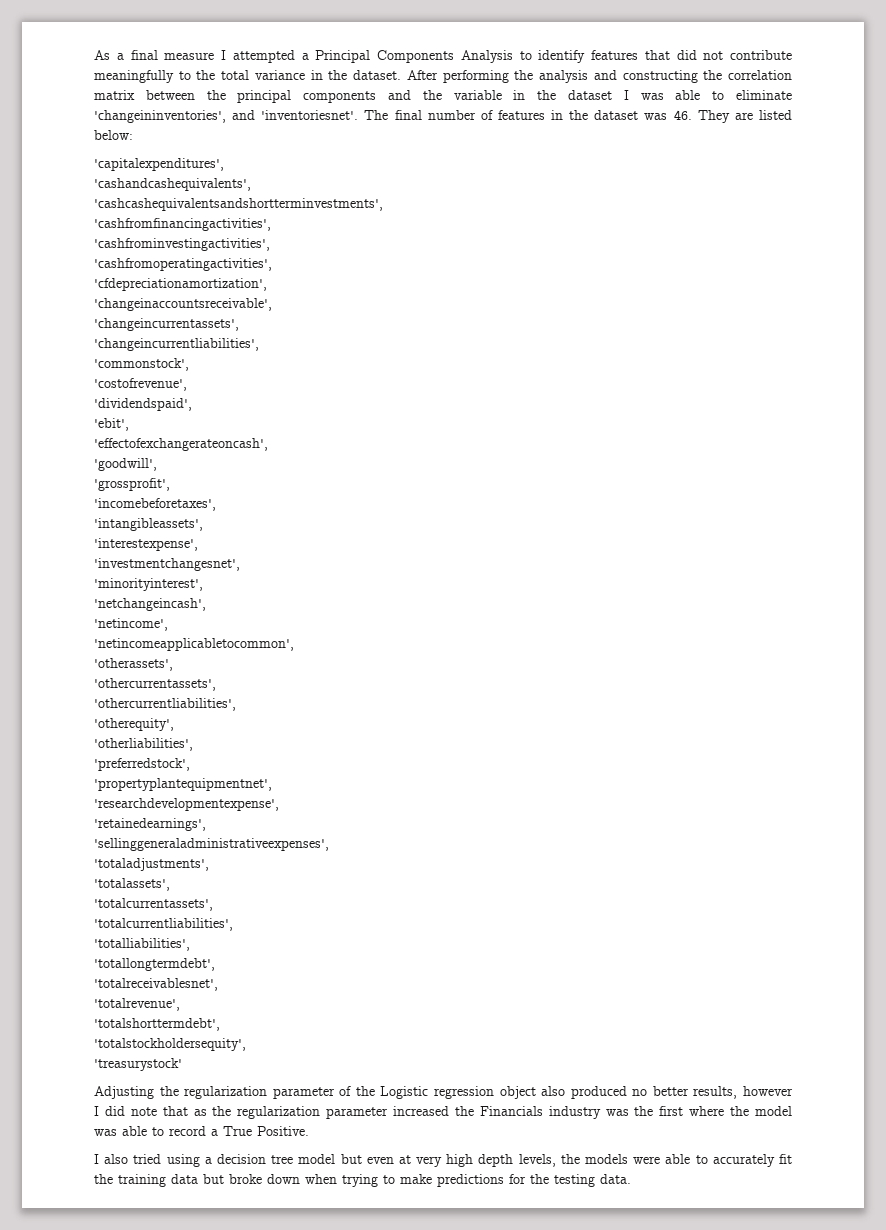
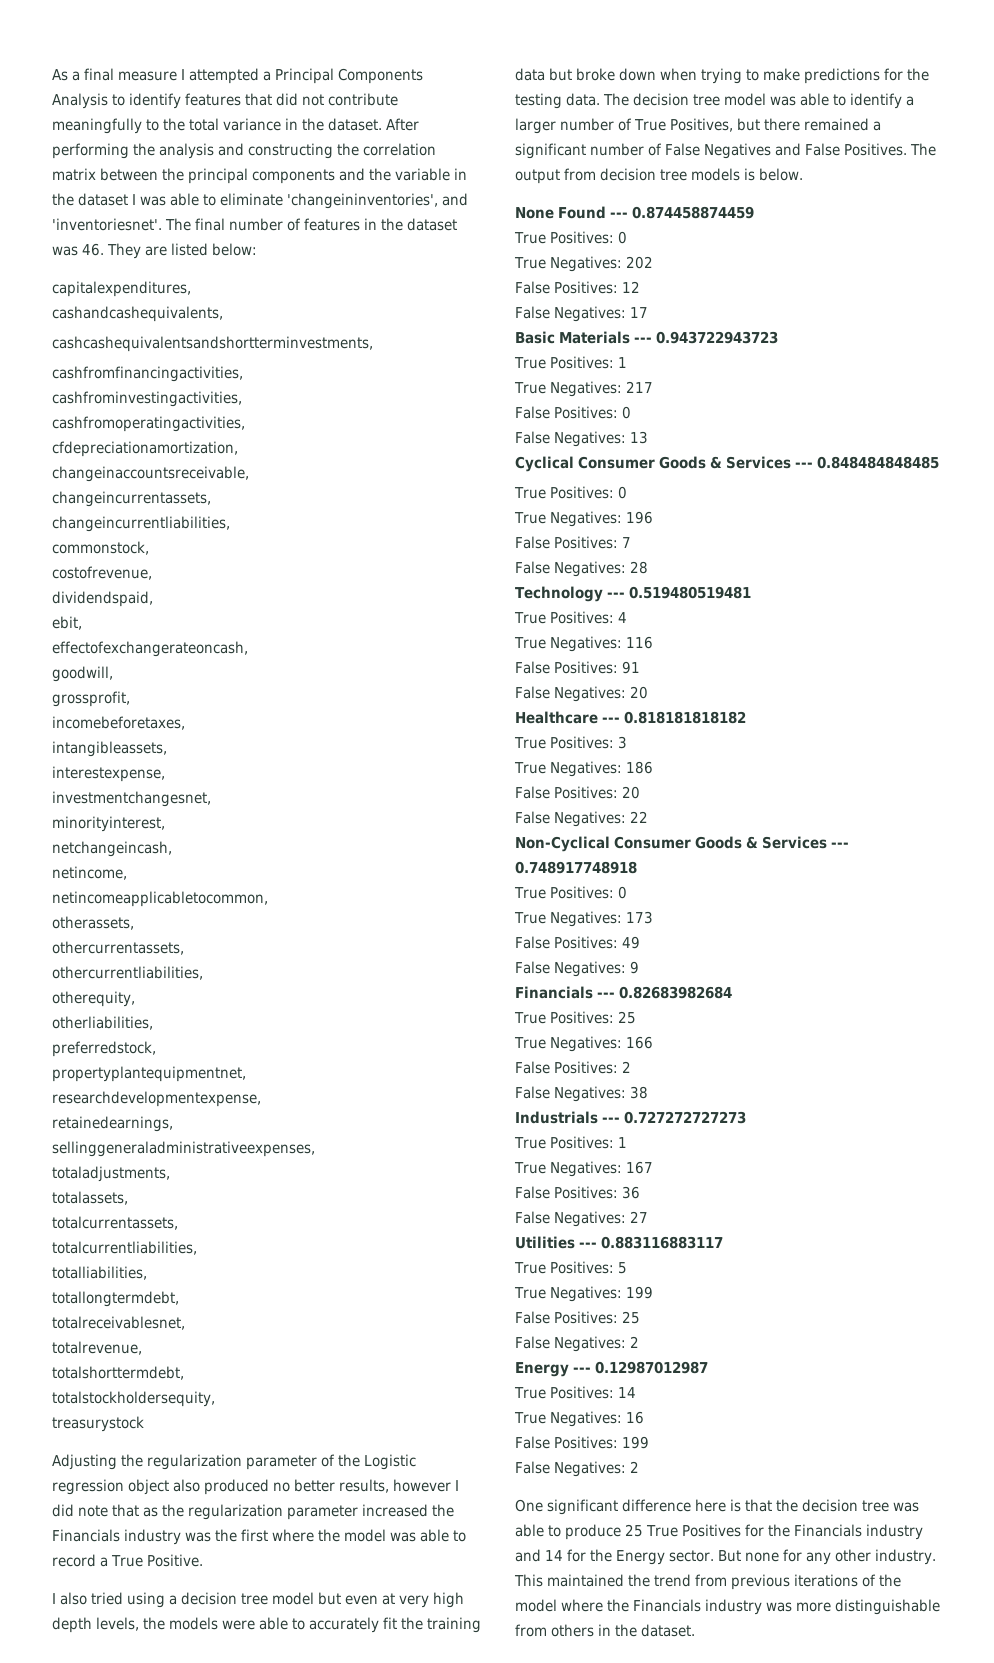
[94,158,224,171] [94,178,251,191] [94,198,383,211] [94,218,271,231] [94,238,270,251] [94,258,272,271] [94,278,267,291] [94,298,272,311] [94,318,239,331] [94,338,259,351] [94,358,189,371] [94,378,187,391] [94,398,192,411] [94,418,129,431] [94,438,268,451] [94,458,157,471] [94,478,170,491] [94,498,216,511] [94,518,203,531] [94,538,198,551] [94,558,240,571] [94,578,203,591] [94,598,206,611] [94,618,168,631] [94,638,294,651] [94,658,173,671] [94,678,216,691] [94,698,236,711] [94,718,174,731] [94,738,193,751] [94,758,190,771] [94,778,272,791] [94,798,279,811] [94,818,206,831] [94,838,329,851] [94,858,209,871] [94,878,170,891] [94,898,213,911] [94,918,233,931] [94,938,190,951] [94,958,215,971] [94,978,218,991] [94,998,180,1011] [94,1018,220,1031] [94,1038,246,1051] [94,1058,182,1071] 'capitalexpenditures', // 'cashandcashequivalents', // 'cashcashequivalentsandshortterminvestments', // 'cashfromfinancingactivities', // 'cashfrominvestingactivities', // 'cashfromoperatingactivities', // 'cfdepreciationamortization', // 'changeinaccountsreceivable', // 'changeincurrentassets', // 'changeincurrentliabilities', // 'commonstock', // 'costofrevenue', // 'dividendspaid', // 'ebit', // 'effectofexchangerateoncash', // 'goodwill', // 'grossprofit', // 'incomebeforetaxes', // 'intangibleassets', // 'interestexpense', // 'investmentchangesnet', // 'minorityinterest', // 'netchangeincash', // 'netincome', // 'netincomeapplicabletocommon', // 'otherassets', // 'othercurrentassets', // 'othercurrentliabilities', // 'otherequity', // 'otherliabilities', // 'preferredstock', // 'propertyplantequipmentnet', // 'researchdevelopmentexpense', // 'retainedearnings', // 'sellinggeneraladministrativeexpenses', // 'totaladjustments', // 'totalassets', // 'totalcurrentassets', // 'totalcurrentliabilities', // 'totalliabilities', // 'totallongtermdebt', // 'totalreceivablesnet', // 'totalrevenue', // 'totalshorttermdebt', // 'totalstockholdersequity', // 'treasurystock' -> [52,281,191,297] [52,306,223,322] [52,336,373,352] [52,366,243,382] [52,391,242,407] [52,416,245,432] [52,441,238,457] [52,466,249,482] [52,491,211,507] [52,516,230,532] [52,541,149,555] [52,566,152,580] [52,591,153,607] [52,616,82,630] [52,641,248,657] [52,666,113,682] [52,691,130,707] [52,716,185,730] [52,741,167,757] [52,766,165,782] [52,791,211,807] [52,816,165,832] [52,841,172,857] [52,866,127,880] [52,891,268,907] [52,916,134,930] [52,941,184,955] [52,966,203,980] [52,991,135,1007] [52,1016,153,1030] [52,1041,156,1057] [52,1066,246,1082] [52,1091,261,1107] [52,1116,173,1132] [52,1141,315,1157] [52,1166,170,1182] [52,1191,128,1205] [52,1216,178,1230] [52,1241,197,1255] [52,1266,147,1280] [52,1291,179,1307] [52,1316,185,1330] [52,1341,142,1355] [52,1366,184,1380] [52,1391,215,1407] [52,1416,144,1432] capitalexpenditures, // cashandcashequivalents, // cashcashequivalentsandshortterminvestments, // cashfromfinancingactivities, // cashfrominvestingactivities, // cashfromoperatingactivities, // cfdepreciationamortization, // changeinaccountsreceivable, // changeincurrentassets, // changeincurrentliabilities, // commonstock, // costofrevenue, // dividendspaid, // ebit, // effectofexchangerateoncash, // goodwill, // grossprofit, // incomebeforetaxes, // intangibleassets, // interestexpense, // investmentchangesnet, // minorityinterest, // netchangeincash, // netincome, // netincomeapplicabletocommon, // otherassets, // othercurrentassets, // othercurrentliabilities, // otherequity, // otherliabilities, // preferredstock, // propertyplantequipmentnet, // researchdevelopmentexpense, // retainedearnings, // sellinggeneraladministrativeexpenses, // totaladjustments, // totalassets, // totalcurrentassets, // totalcurrentliabilities, // totalliabilities, // totallongtermdebt, // totalreceivablesnet, // totalrevenue, // totalshorttermdebt, // totalstockholdersequity, // treasurystock
(631, 1179) none -> [603,93,914,109] [515,118,881,134] [515,143,936,159] [515,168,803,184] [515,206,754,219] [514,231,627,244] [514,256,653,272] [515,281,640,294] [515,306,648,322] [515,331,778,344] [514,356,627,369] [514,381,653,397] [515,406,631,419] [515,431,648,447] [515,456,939,472] [514,486,627,499] [514,511,653,527] [515,536,631,549] [515,561,648,577] [515,586,751,602] [514,611,627,624] [514,636,653,652] [515,661,640,674] [515,686,648,702] [515,711,746,724] [514,736,627,749] [514,761,653,777] [515,786,640,799] [515,811,648,827] [515,836,849,852] [515,861,637,874] [514,886,627,899] [514,911,653,927] [515,936,640,949] [515,961,639,977] [515,986,732,999] [514,1011,636,1024] [514,1036,653,1052] [515,1061,631,1074] [515,1086,648,1102] [515,1111,746,1124] [514,1136,627,1149] [514,1161,653,1177] [515,1186,640,1199] [515,1211,648,1227] [515,1236,723,1249] [514,1261,627,1274] [514,1286,653,1302] [515,1311,640,1324] [515,1336,639,1352] [515,1361,708,1377] [514,1386,636,1399] [514,1411,644,1427] [515,1436,649,1449] [515,1461,639,1477] [515,1499,919,1515] [515,1524,923,1540] [515,1549,936,1565] [514,1574,901,1590] [515,1599,940,1615] [515,1624,695,1637] The decision tree model was able to identify a larger number of True Positives, but there remained a significant number of False Negatives and False Positives. The output from decision tree models is below. // None Found --- 0.874458874459 // True Positives: 0 // True Negatives: 202 // False Positives: 12 // False Negatives: 17 // Basic Materials --- 0.943722943723 // True Positives: 1 // True Negatives: 217 // False Positives: 0 // False Negatives: 13 // Cyclical Consumer Goods & Services --- 0.848484848485 // True Positives: 0 // True Negatives: 196 // False Positives: 7 // False Negatives: 28 // Technology --- 0.519480519481 // True Positives: 4 // True Negatives: 116 // False Positives: 91 // False Negatives: 20 // Healthcare --- 0.818181818182 // True Positives: 3 // True Negatives: 186 // False Positives: 20 // False Negatives: 22 // Non-Cyclical Consumer Goods & Services --- 0.748917748918 // True Positives: 0 // True Negatives: 173 // False Positives: 49 // False Negatives: 9 // Financials --- 0.82683982684 // True Positives: 25 // True Negatives: 166 // False Positives: 2 // False Negatives: 38 // Industrials --- 0.727272727273 // True Positives: 1 // True Negatives: 167 // False Positives: 36 // False Negatives: 27 // Utilities --- 0.883116883117 // True Positives: 5 // True Negatives: 199 // False Positives: 25 // False Negatives: 2 // Energy --- 0.12987012987 // True Positives: 14 // True Negatives: 16 // False Positives: 199 // False Negatives: 2 // One significant difference here is that the decision tree was able to produce 25 True Positives for the Financials industry and 14 for the Energy sector. But none for any other industry. This maintained the trend from previous iterations of the model where the Financials industry was more distinguishable from others in the dataset.

